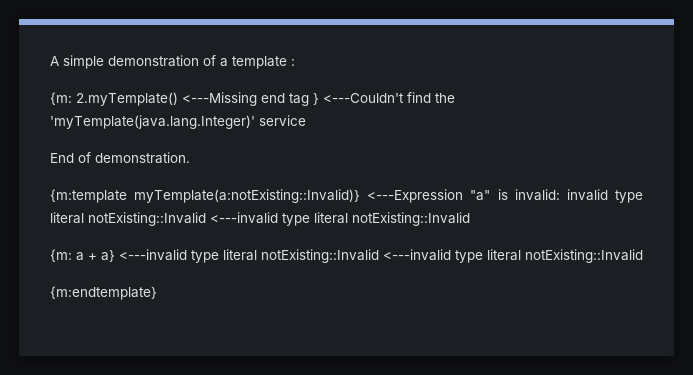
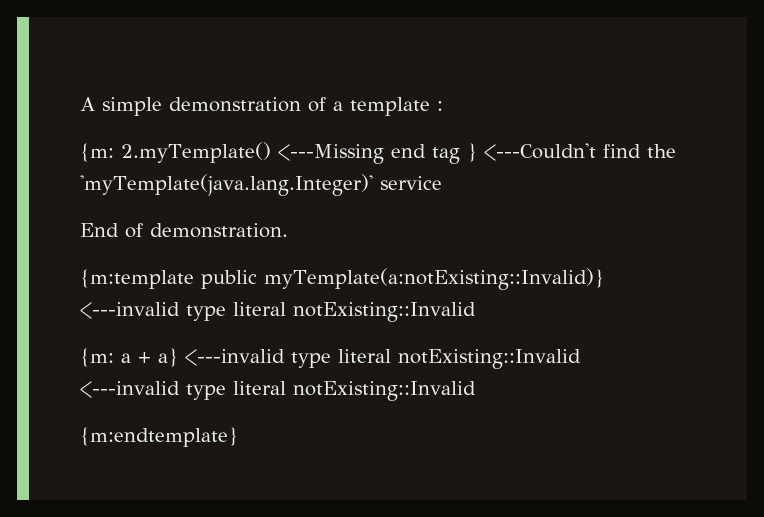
[134,189,643,203] [50,212,206,226] myTemplate(a:notExisting::Invalid)} <---Expression "a" is invalid: invalid type literal notExisting::Invalid -> [201,268,604,290] public myTemplate(a:notExisting::Invalid)}

